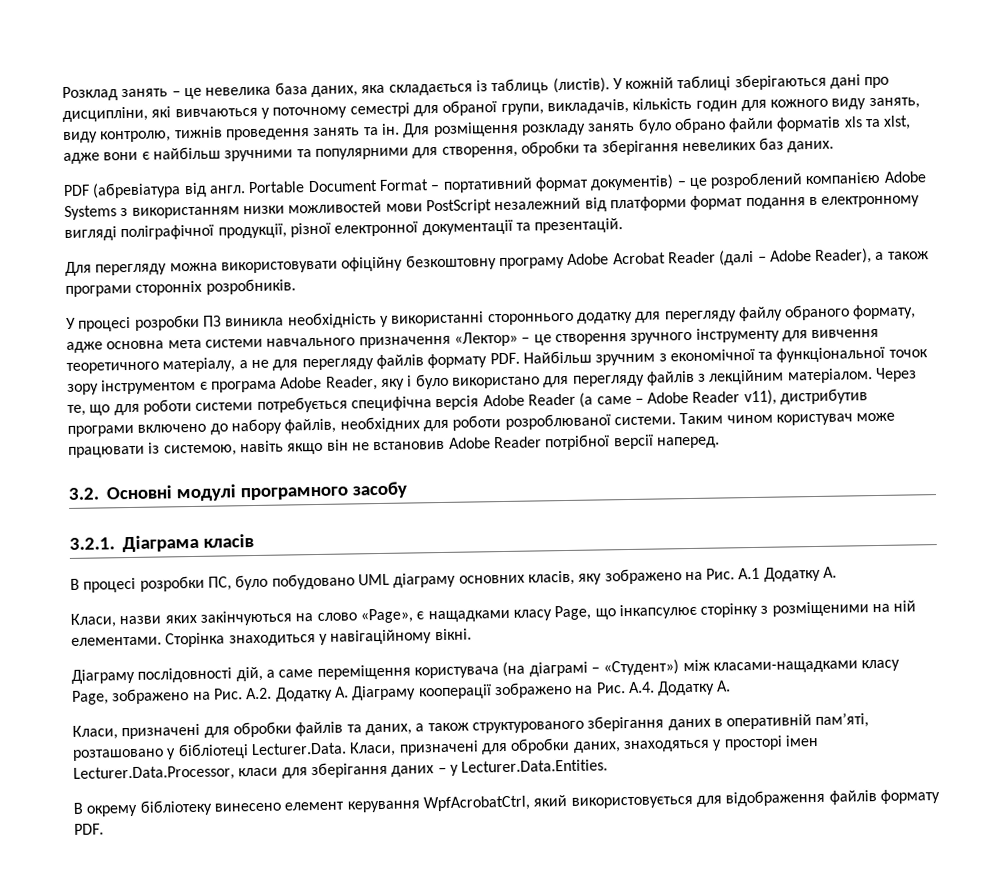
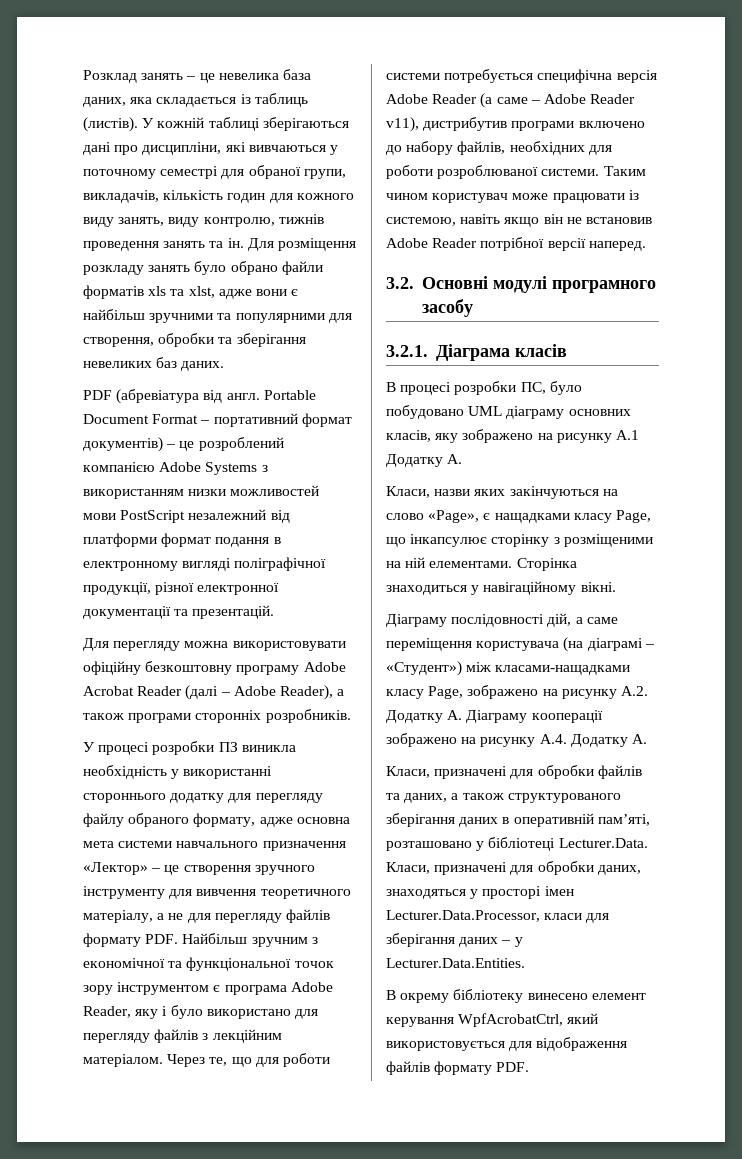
[706,568,736,580] Рис. -> [556,433,612,443] рисунку
[213,688,243,700] Рис. -> [561,689,617,699] рисунку
[595,682,626,694] Рис. -> [480,737,536,747] рисунку

